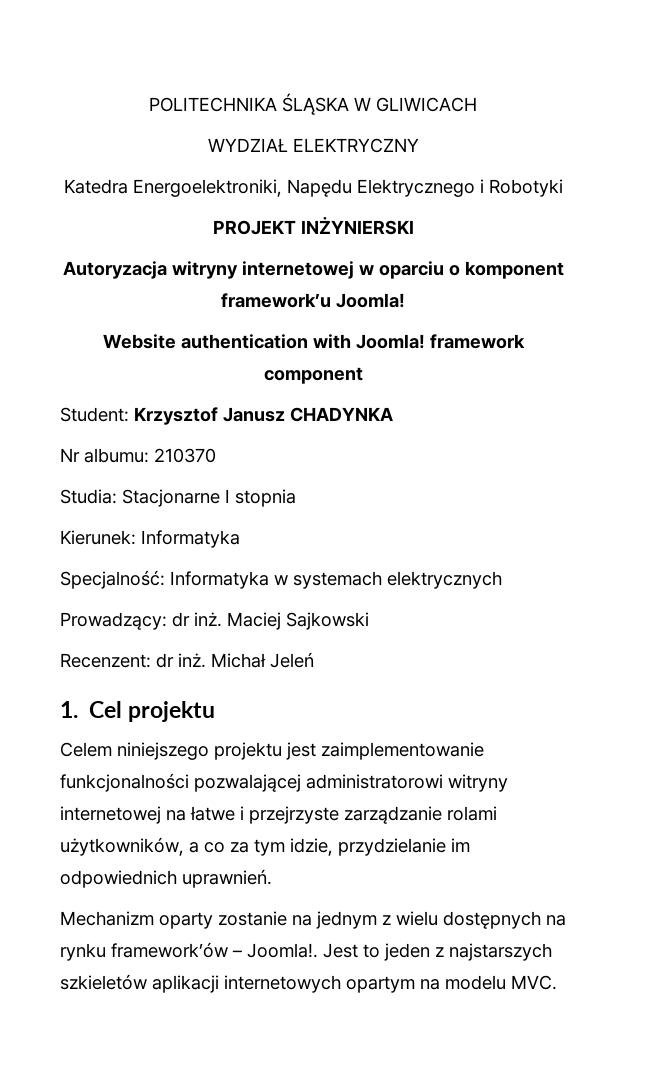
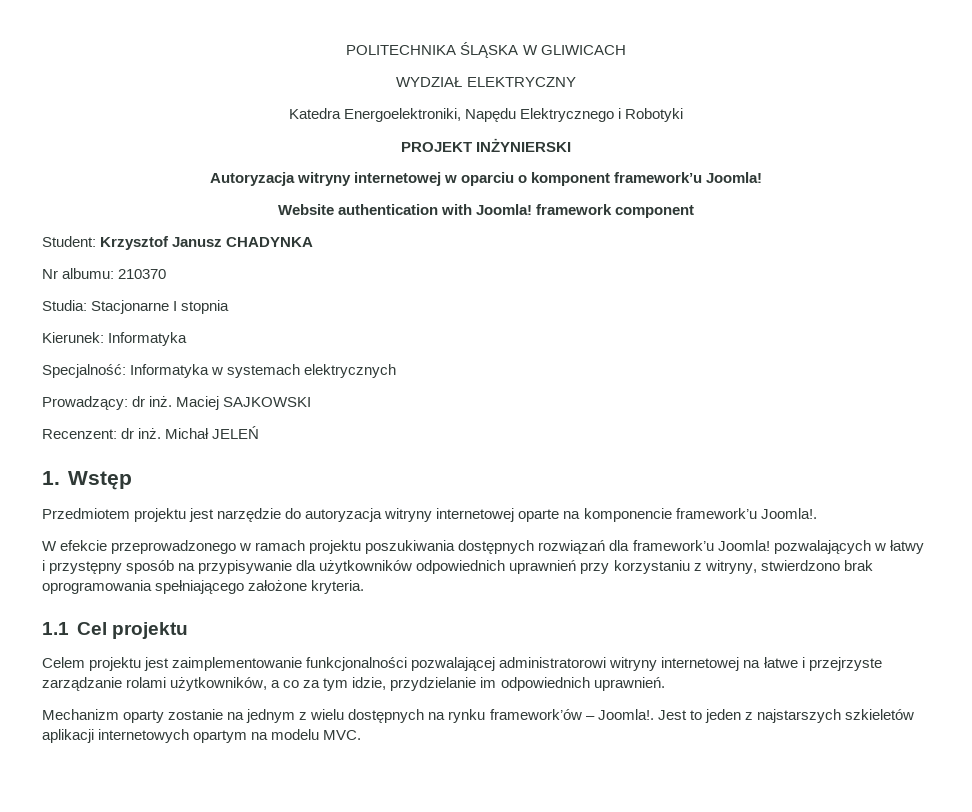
[286,612,369,630] Sajkowski -> [223,397,312,407] SAJKOWSKI
[270,652,314,668] Jeleń -> [212,426,260,439] JELEŃ
(78, 709) none -> [68,471,133,490] [42,508,817,522] [42,540,924,554] [42,560,873,574] [42,580,365,594] [42,622,69,635] Wstęp // Przedmiotem projektu jest narzędzie do autoryzacja witryny internetowej oparte na komponencie framework’u Joomla!. // W efekcie przeprowadzonego w ramach projektu poszukiwania dostępnych rozwiązań dla framework’u Joomla! pozwalających w łatwy i przystępny sposób na przypisywanie dla użytkowników odpowiednich uprawnień przy korzystaniu z witryny, stwierdzono brak oprogramowania spełniającego założone kryteria. // 1.1
[117,742,209,760] niniejszego -> (85, 662) none

